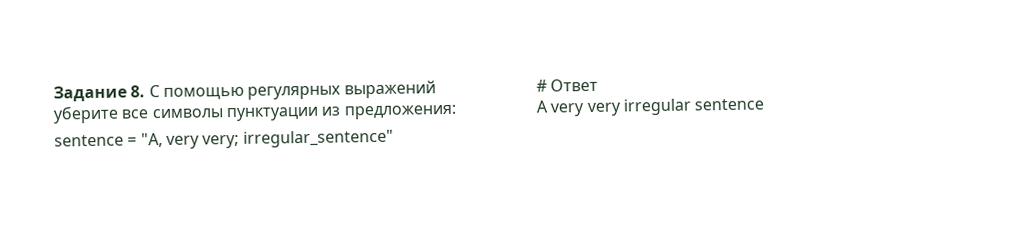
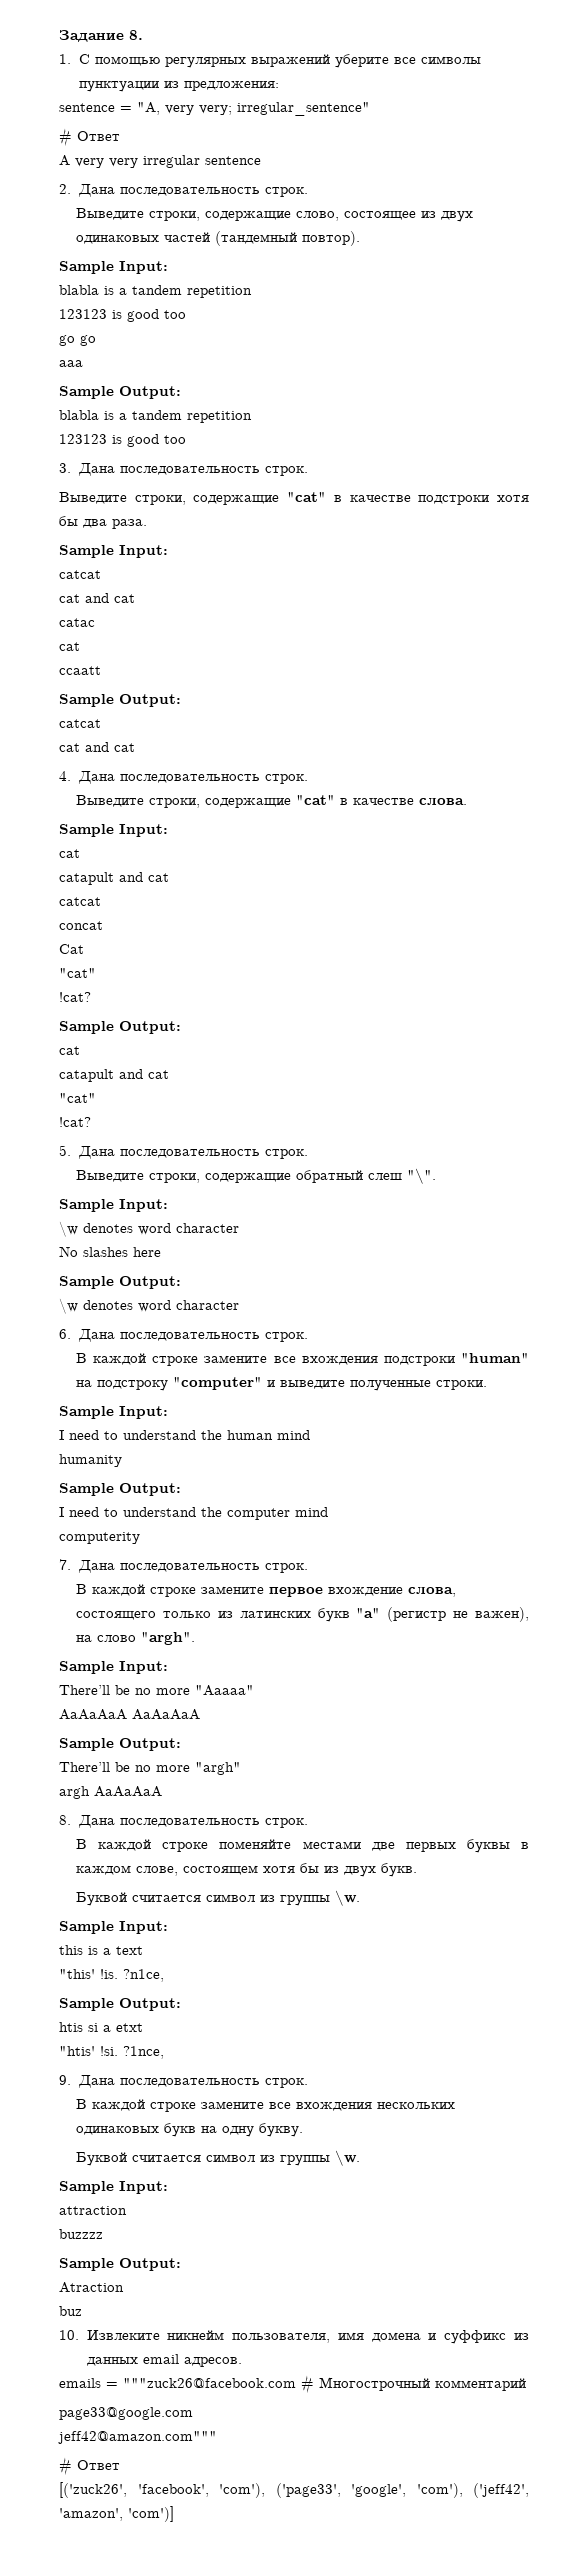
(146, 91) none -> [59,54,71,64] // 1.
(765, 104) none -> [59,184,308,197] [76,208,474,222] [76,231,361,246] [59,261,168,274] [59,285,252,298] [59,309,186,322] [59,335,96,346] [59,360,83,367] [59,386,181,399] [59,410,252,423] [59,434,186,447] [59,463,308,476] [59,492,529,505] [59,516,147,529] [59,545,168,558] [59,570,101,579] [59,593,135,603] [59,618,95,627] [59,642,80,651] [59,666,101,675] [59,694,181,707] [59,719,101,728] [59,742,135,752] [59,771,308,784] [76,795,468,808] [59,824,168,837] [59,849,80,858] [59,872,169,885] [59,897,101,906] [59,921,103,930] [59,944,84,954] [59,968,96,978] [59,992,91,1002] [59,1021,181,1034] [59,1046,80,1055] [59,1069,169,1082] [59,1093,96,1103] [59,1117,91,1127] [59,1145,308,1159] [76,1168,437,1184] [59,1199,168,1212] [59,1221,239,1237] [59,1246,161,1257] [59,1276,181,1289] [59,1298,239,1314] [59,1329,308,1342] [76,1353,529,1366] [76,1377,488,1391] [59,1406,168,1419] [59,1430,310,1440] [59,1454,122,1467] [59,1483,181,1496] [59,1507,328,1520] [59,1532,140,1544] [59,1559,308,1573] [76,1584,457,1597] [76,1607,529,1622] [76,1632,196,1645] [59,1661,168,1674] [59,1685,254,1696] [59,1709,200,1720] [59,1738,181,1751] [59,1762,241,1775] [59,1786,162,1799] [59,1815,308,1828] [76,1839,529,1853] [76,1863,418,1877] [76,1890,361,1906] [59,1921,168,1934] [59,1945,143,1955] [59,1969,164,1982] [59,1998,181,2011] [59,2022,143,2032] [59,2046,164,2059] [59,2075,308,2088] [76,2099,456,2112] [76,2123,304,2137] [76,2150,361,2166] [59,2181,168,2194] [59,2206,127,2215] [59,2229,103,2239] [59,2258,181,2271] [59,2282,124,2293] [59,2306,82,2316] [59,2330,529,2344] [86,2354,242,2367] [59,2375,526,2394] [59,2407,193,2420] [58,2431,217,2444] [59,2457,120,2476] [59,2482,529,2498] [59,2506,174,2522] // 2. Дана последовательность строк. // Выведите строки, содержащие слово, состоящее из двух одинаковых частей (тандемный повтор). // Sample Input: // blabla is a tandem repetition // 123123 is good too // go go // aaa // Sample Output: // blabla is a tandem repetition // 123123 is good too // 3. Дана последовательность строк. // Выведите строки, содержащие "cat" в качестве подстроки хотя бы два раза. // Sample Input: // catcat // cat and cat // catac // cat // ccaatt // Sample Output: // catcat // cat and cat // 4. Дана последовательность строк. // Выведите строки, содержащие "cat" в качестве слова. // Sample Input: // cat // catapult and cat // catcat // concat // Cat // "cat" // !cat? // Sample Output: // cat // catapult and cat // "cat" // !cat? // 5. Дана последовательность строк. // Выведите строки, содержащие обратный слеш "\". // Sample Input: // \w denotes word character // No slashes here // Sample Output: // \w denotes word character // 6. Дана последовательность строк. // В каждой строке замените все вхождения подстроки "human" на подстроку "computer" и выведите полученные строки. // Sample Input: // I need to understand the human mind // humanity // Sample Output: // I need to understand the computer mind // computerity // 7. Дана последовательность строк. // В каждой строке замените первое вхождение слова, состоящего только из латинских букв "a" (регистр не важен), на слово "argh". // Sample Input: // There’ll be no more "Aaaaa" // AaAaAaA AaAaAaA // Sample Output: // There’ll be no more "argh" // argh AaAaAaA // 8. Дана последовательность строк. // В каждой строке поменяйте местами две первых буквы в каждом слове, состоящем хотя бы из двух букв. // Буквой считается символ из группы \w. // Sample Input: // this is a text // "this' !is. ?n1ce, // Sample Output: // htis si a etxt // "htis' !si. ?1nce, // 9. Дана последовательность строк. // В каждой строке замените все вхождения нескольких одинаковых букв на одну букву. // Буквой считается символ из группы \w. // Sample Input: // attraction // buzzzz // Sample Output: // Atraction // buz // 10. Извлеките никнейм пользователя, имя домена и суффикс из данных email адресов. // emails = """zuck26@facebook.com # Многострочный комментарий // page33@google.com // jeff42@amazon.com""" // # Ответ // [('zuck26', 'facebook', 'com'), ('page33', 'google', 'com'), ('jeff42', 'amazon', 'com')]

